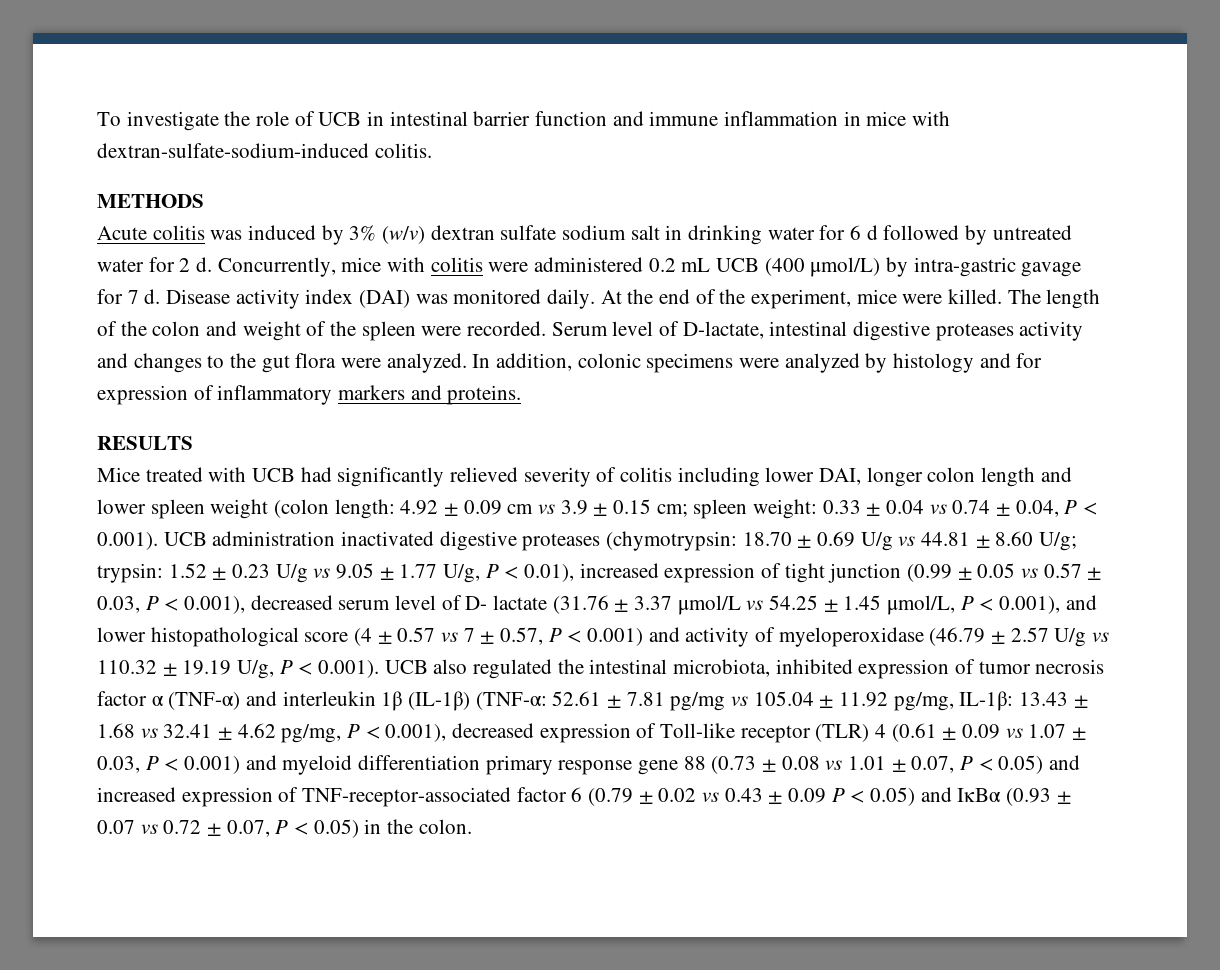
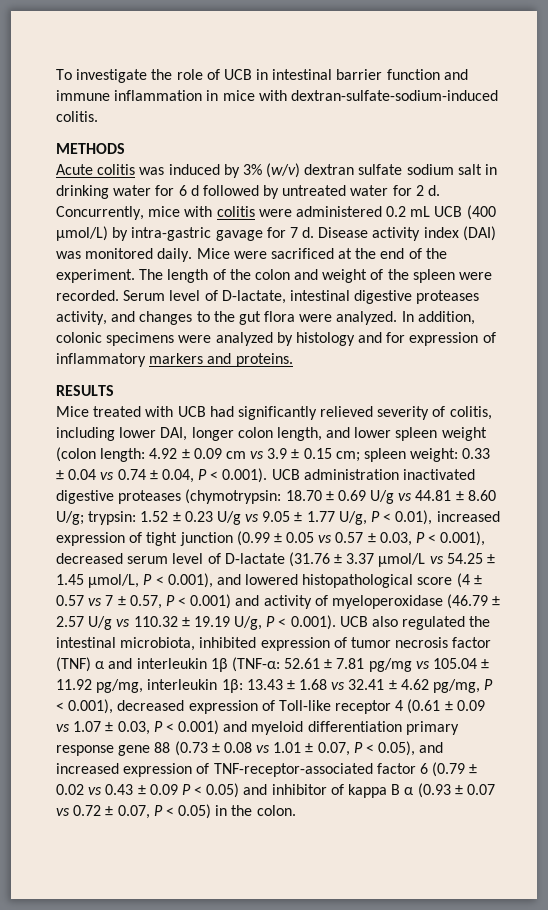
[600,289,1003,309] At the end of the experiment, mice were killed. -> [196,248,447,259] [56,269,135,283] Mice were sacrificed at the end of the experiment.
[1019,321,1084,341] activity -> [56,311,107,325] activity,
[620,467,673,482] colitis -> [449,406,492,420] colitis,
[981,467,1036,487] length -> [276,427,322,441] length,
[465,595,548,610] D- lactate -> [224,553,285,564] D-lactate
[97,627,146,642] lower -> [245,574,299,585] lowered
[151,692,241,710] α (TNF-α) -> [56,657,105,672] (TNF) α
[408,691,471,711] (IL-1β) -> (228, 665) none
[959,691,1014,711] IL-1β: -> [147,679,243,693] interleukin 1β:
[815,724,870,742] (TLR) -> (392, 707) none
[998,755,1044,774] 0.05) -> [378,741,416,756] 0.05),
[957,788,1002,802] IκBα -> [271,784,414,798] inhibitor of kappa B α

